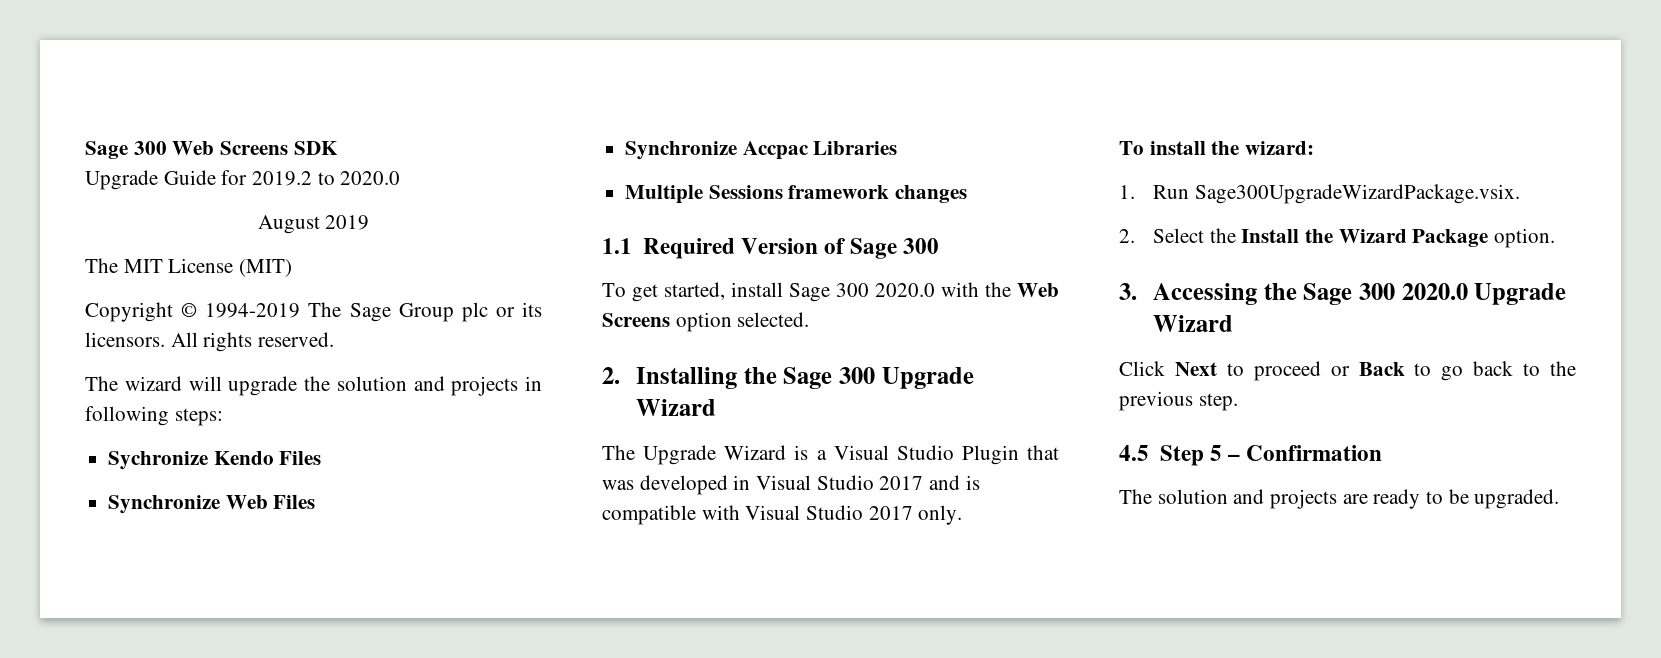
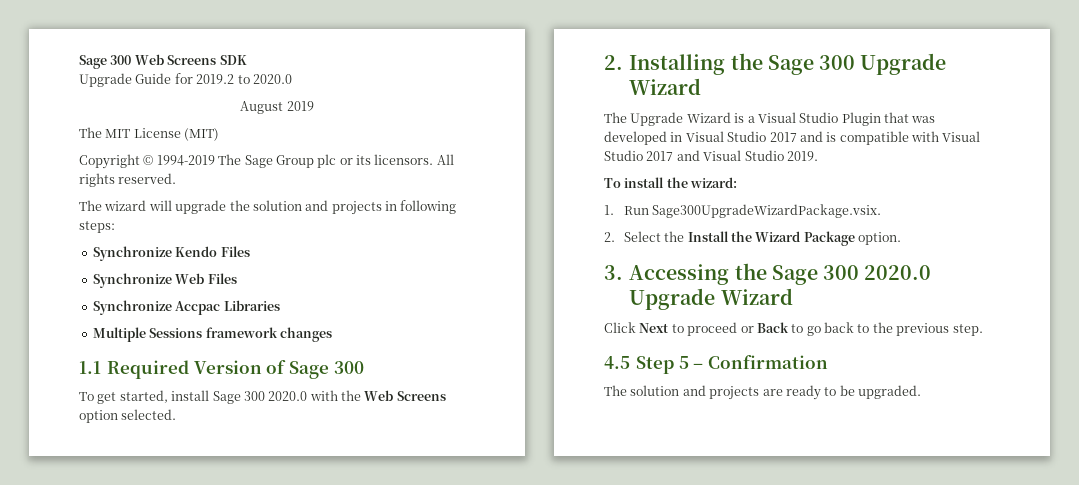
[108,451,209,470] Sychronize -> [92,246,172,261] Synchronize
[918,505,963,525] only. -> [676,150,818,161] and Visual Studio 2019.

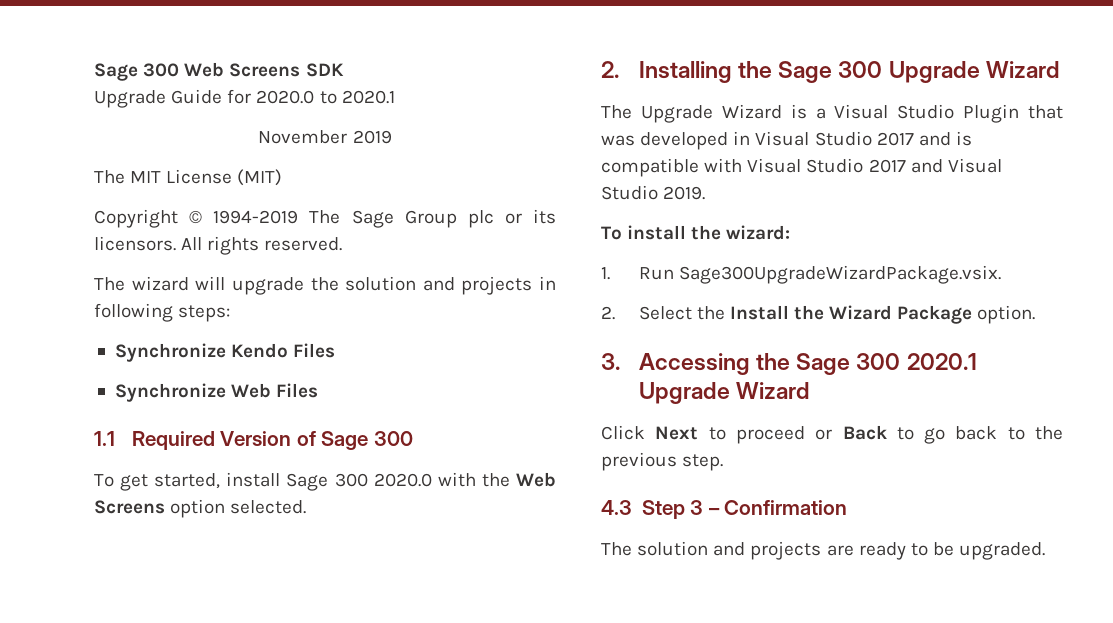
[196,74,292,84] [240,101,284,114] 2019.2 to 2020.0 // August -> [256,90,395,104] [258,130,348,144] 2020.0 to 2020.1 // November
[92,300,280,315] [92,327,332,342] // Synchronize Accpac Libraries // Multiple Sessions framework changes -> (319, 390) none
[864,265,932,280] 2020.0 -> [906,353,977,370] 2020.1
[604,356,689,374] 4.5 Step 5 -> [601,500,704,519] 4.3 Step 3

